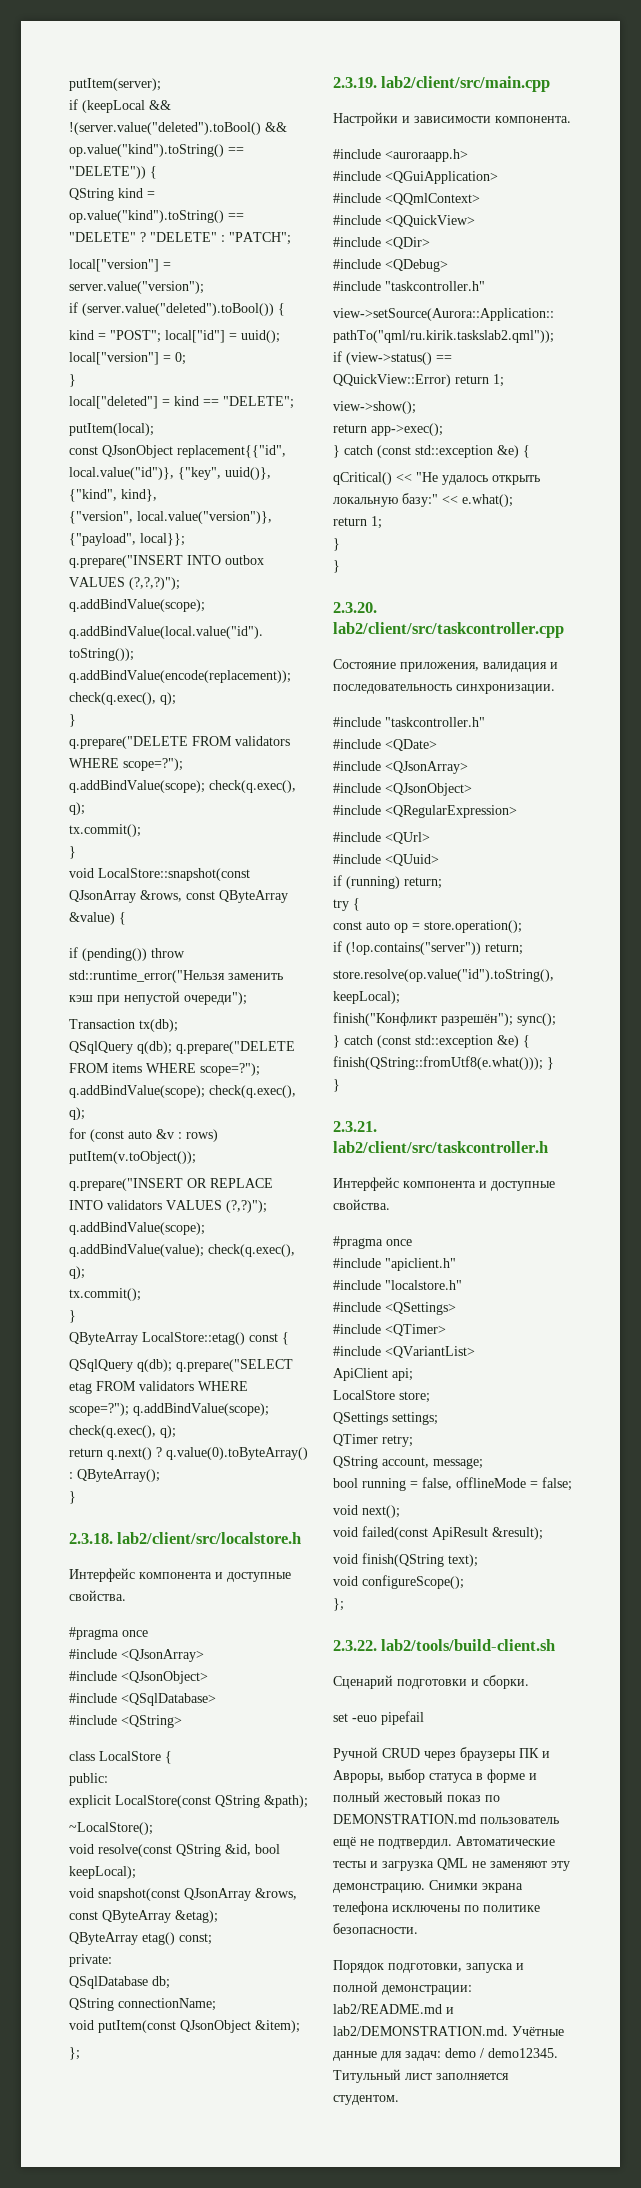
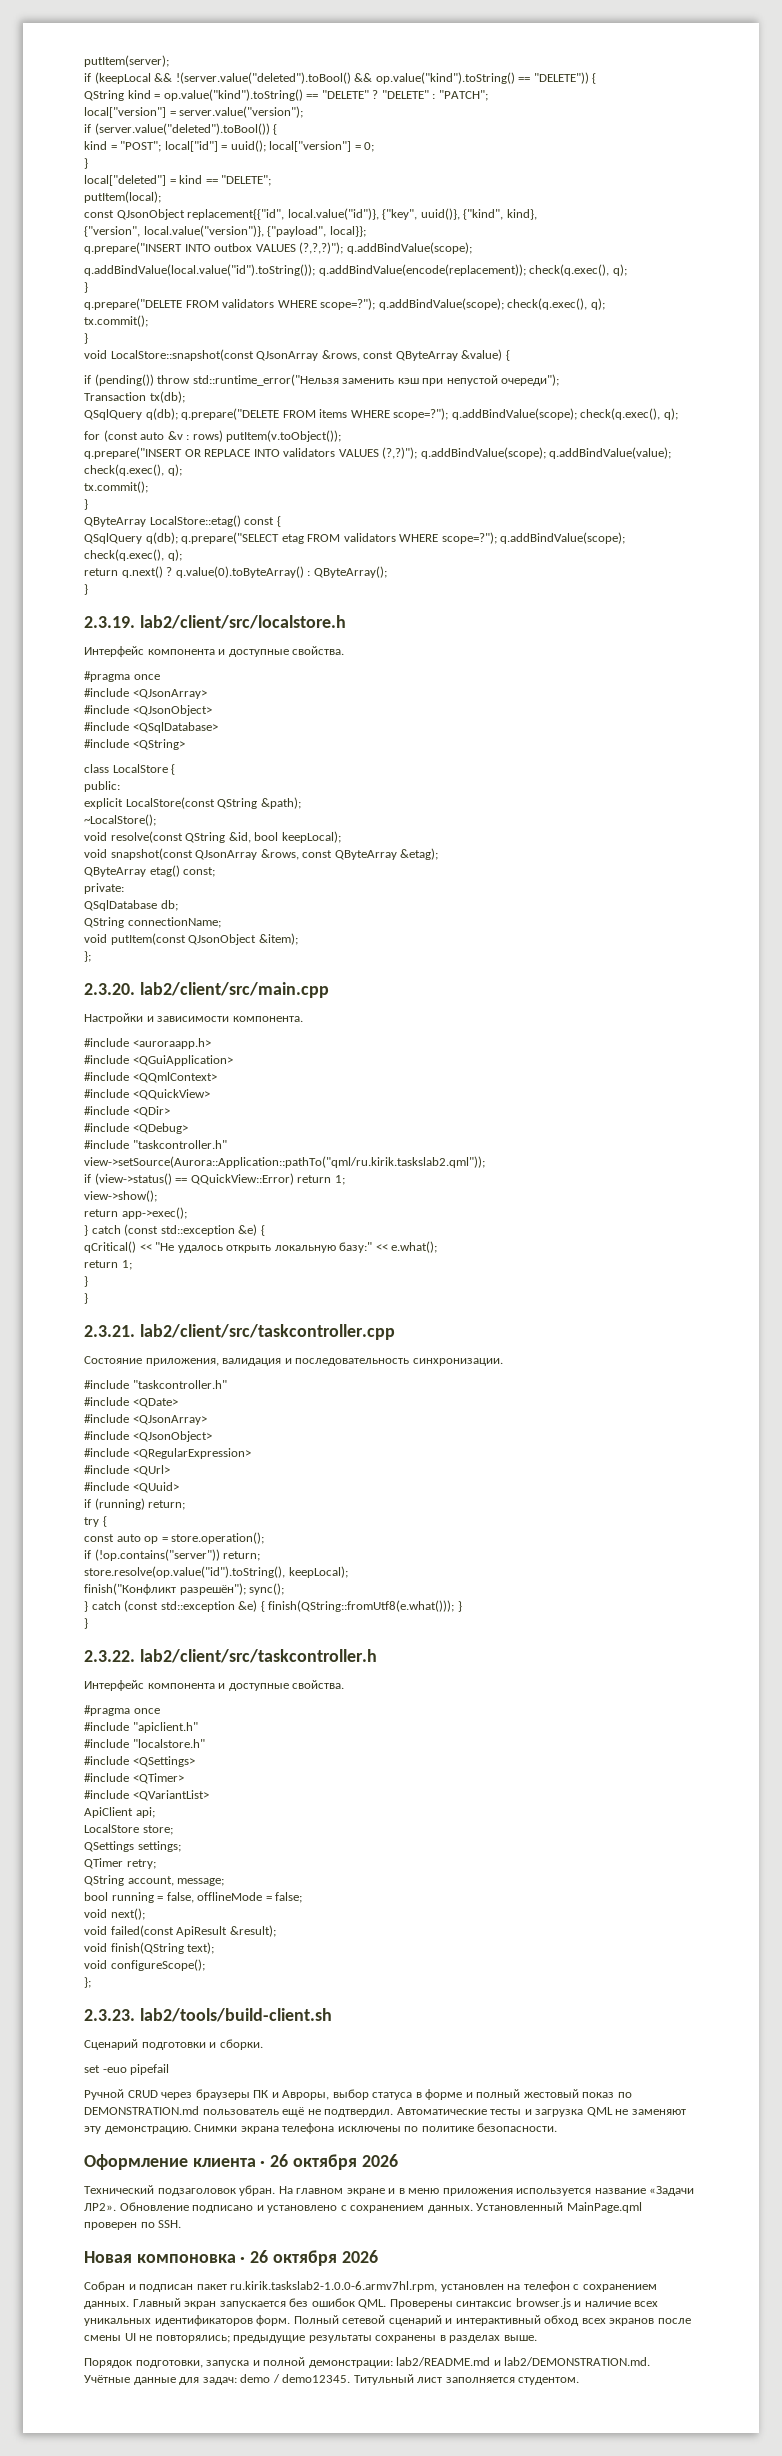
[69,1533,113,1544] 2.3.18. -> [84,616,135,628] 2.3.19.
[333,77,377,88] 2.3.19. -> [84,983,135,995] 2.3.20.
[333,602,377,613] 2.3.20. -> [84,1325,135,1337] 2.3.21.
[333,1121,377,1132] 2.3.21. -> [84,1650,135,1662] 2.3.22.
[333,1640,377,1651] 2.3.22. -> [84,2009,135,2021] 2.3.23.
(418, 1928) none -> [84,2154,398,2170] [84,2185,695,2196] [84,2202,642,2213] [84,2220,182,2230] [84,2250,378,2266] [84,2281,657,2292] [84,2298,659,2309] [84,2315,691,2326] [84,2333,537,2343] // Оформление клиента · 26 октября 2026 // Технический подзаголовок убран. На главном экране и в меню приложения используется название «Задачи ЛР2». Обновление подписано и установлено с сохранением данных. Установленный MainPage.qml проверен по SSH. // Новая компоновка · 26 октября 2026 // Собран и подписан пакет ru.kirik.taskslab2-1.0.0-6.armv7hl.rpm, установлен на телефон с сохранением данных. Главный экран запускается без ошибок QML. Проверены синтаксис browser.js и наличие всех уникальных идентификаторов форм. Полный сетевой сценарий и интерактивный обход всех экранов после смены UI не повторялись; предыдущие результаты сохранены в разделах выше.

